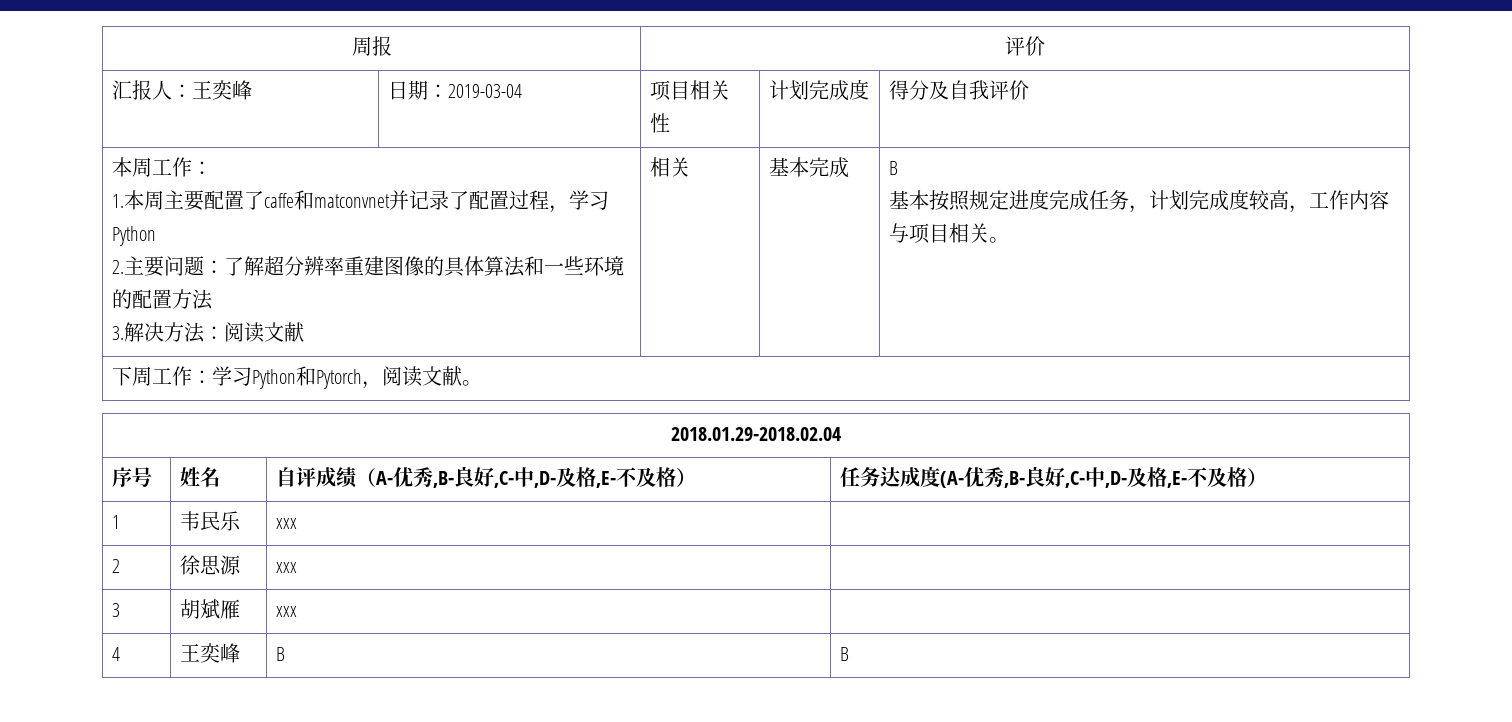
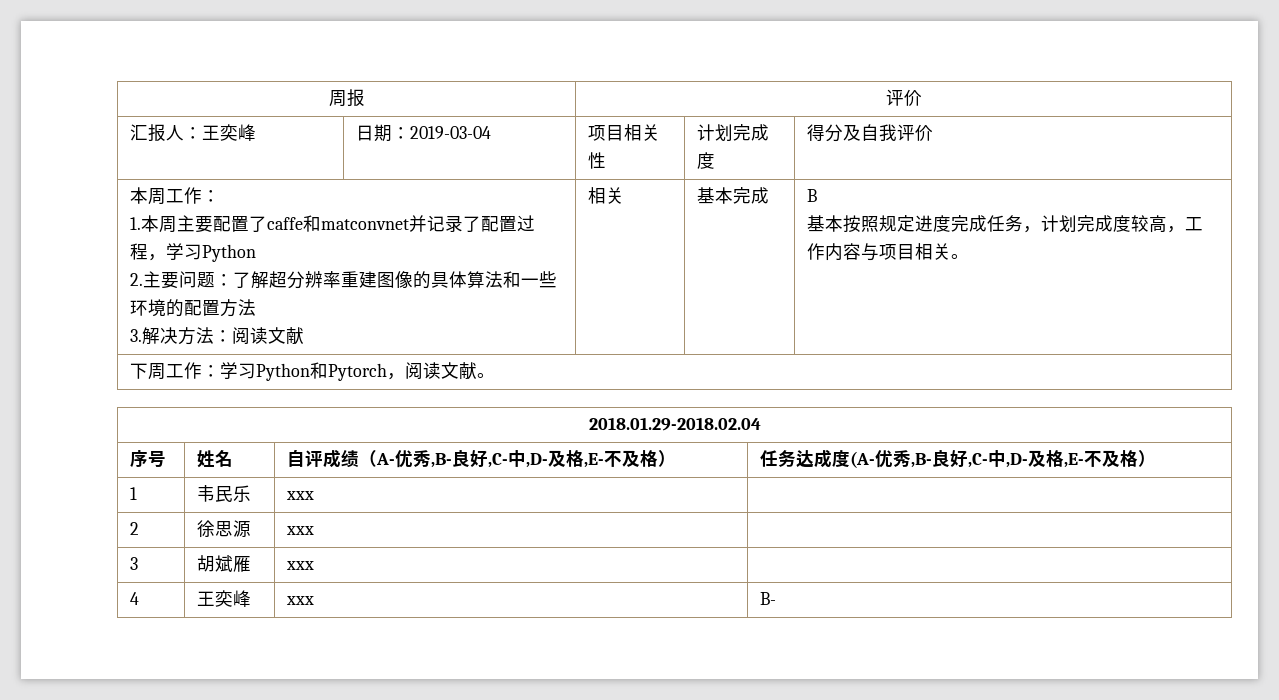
[276,647,286,661] [840,647,850,661] B | B -> [285,596,314,605] [759,592,776,605] xxx | B-

